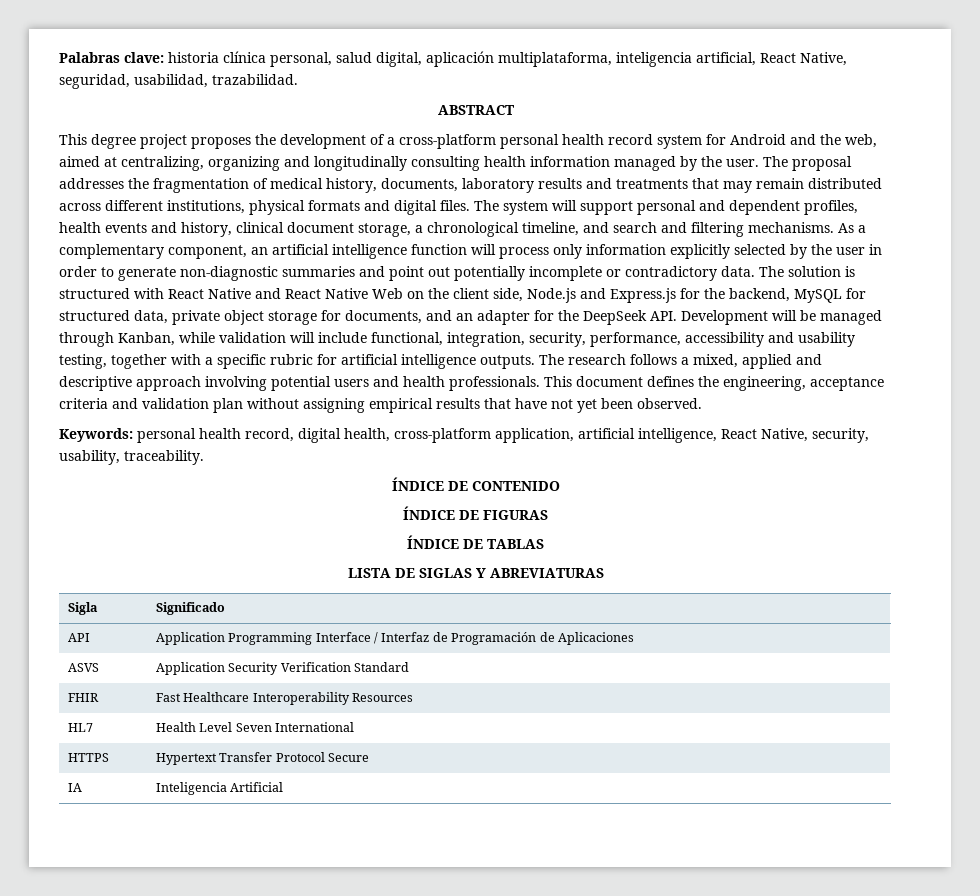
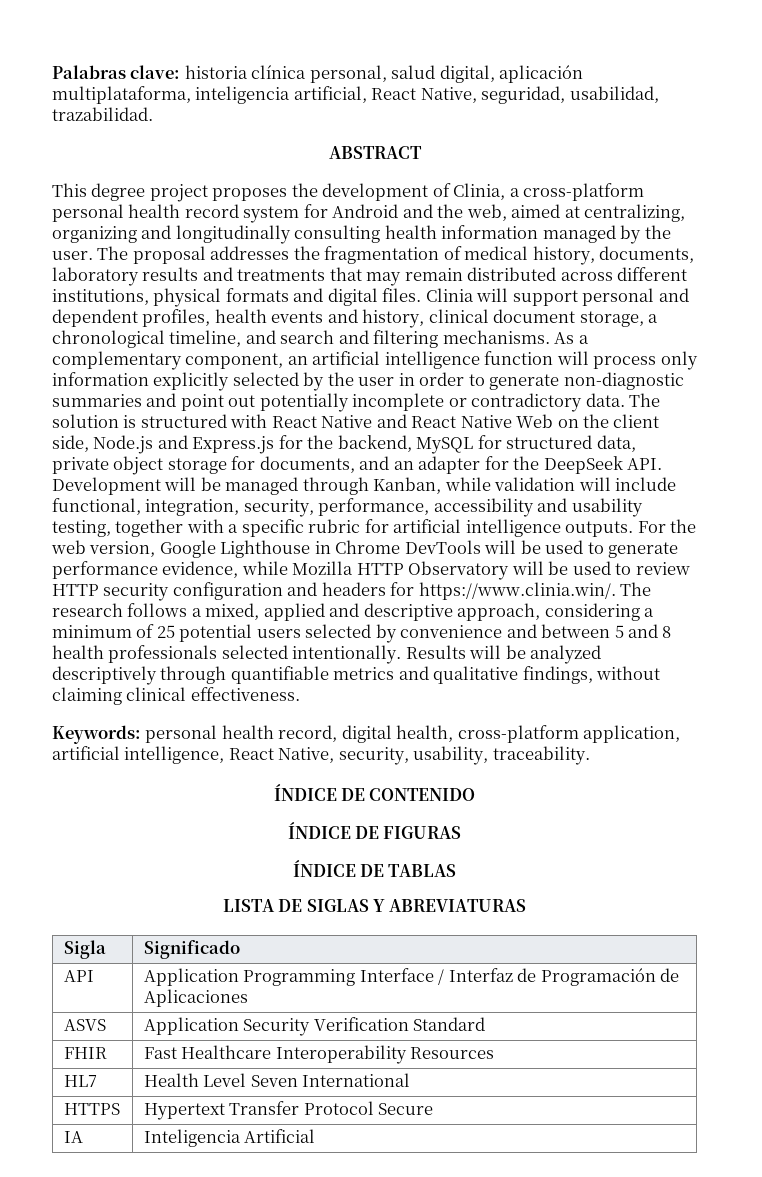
(385, 139) none -> [453,183,506,200] Clinia,
[474,200,548,215] The system -> [425,288,474,302] Clinia
(535, 362) none -> [637,519,697,533] [51,540,679,558] [52,561,690,580] [52,582,616,601] For the web version, Google Lighthouse in Chrome DevTools will be used to generate performance evidence, while Mozilla HTTP Observatory will be used to review HTTP security configuration and headers for https://www.clinia.win/.
[136,376,884,391] [59,398,702,413] approach involving potential users and health professionals. This document defines the engineering, acceptance criteria and validation plan without assigning empirical results that have not yet been observed. -> [457,603,655,621] [52,624,672,643] [52,645,602,664] [52,666,661,685] [52,687,300,705] approach, considering a minimum of 25 potential users selected by convenience and between 5 and 8 health professionals selected intentionally. Results will be analyzed descriptively through quantifiable metrics and qualitative findings, without claiming clinical effectiveness.

